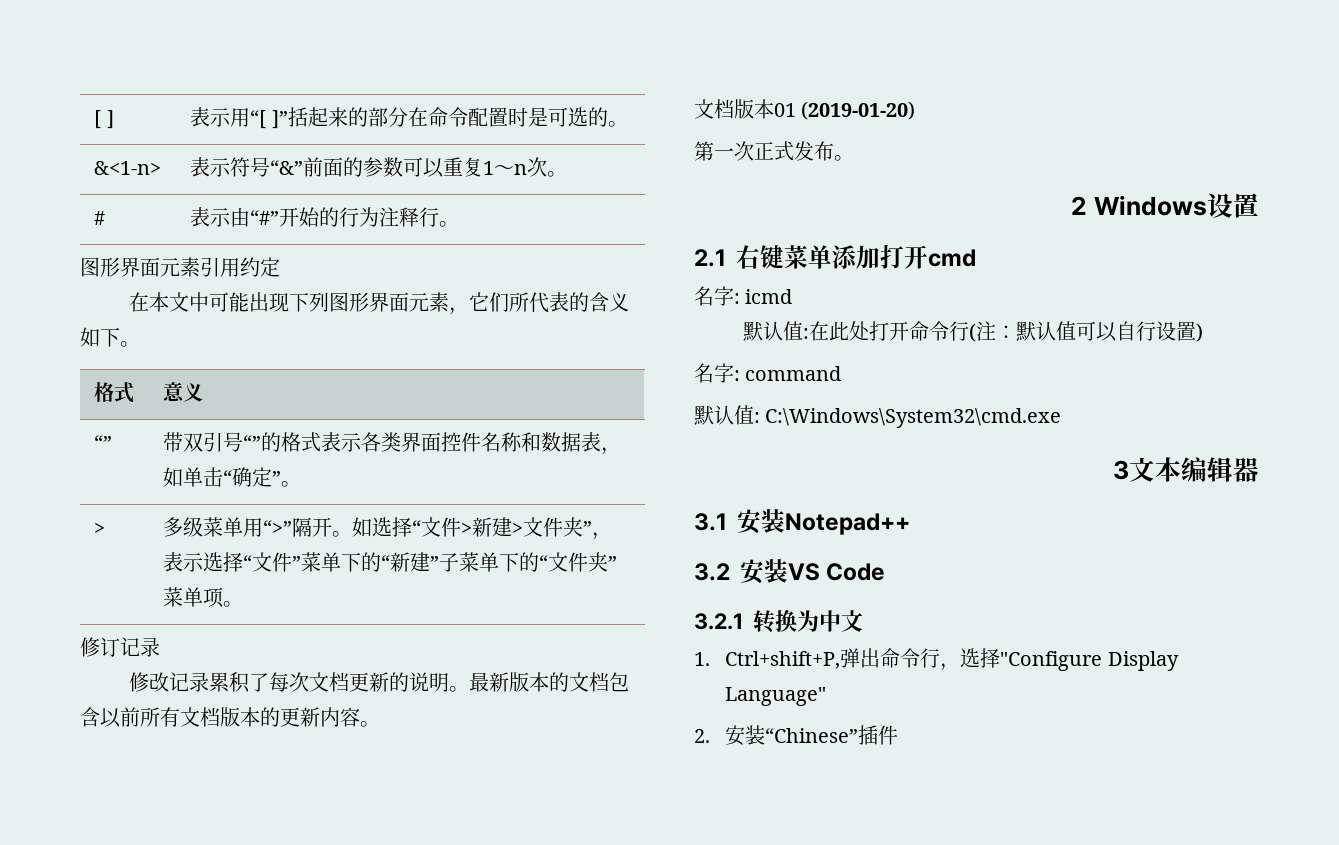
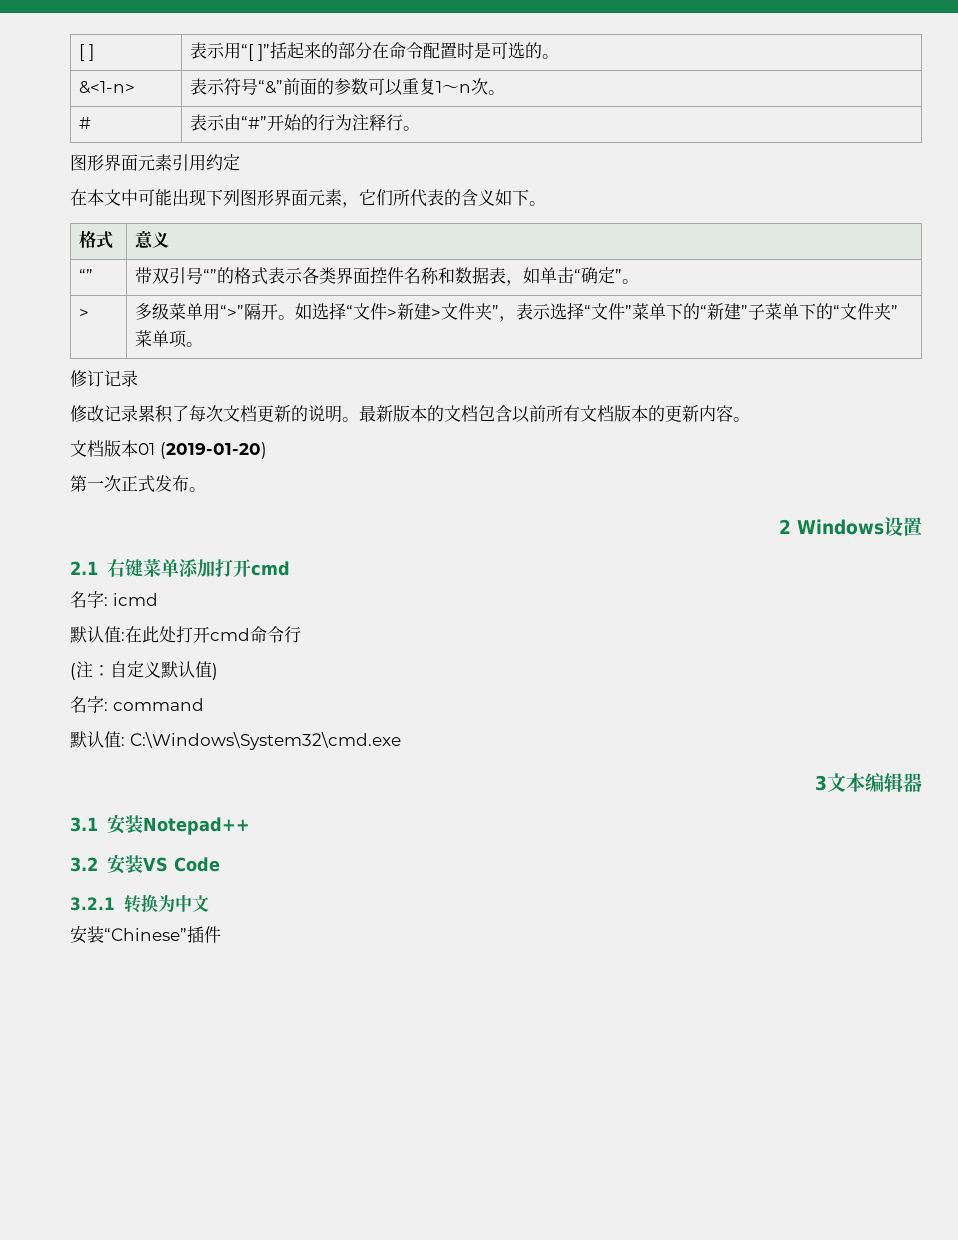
[909,321,970,341] 命令行 -> [210,626,301,643] cmd命令行 //
[1016,321,1197,342] 默认值可以自行设置 -> [110,661,212,678] 自定义默认值
[694,648,1179,671] [725,687,827,706] [694,729,710,743] 1. Ctrl+shift+P,弹出命令行，选择"Configure Display Language" // 2. -> (209, 903) none

